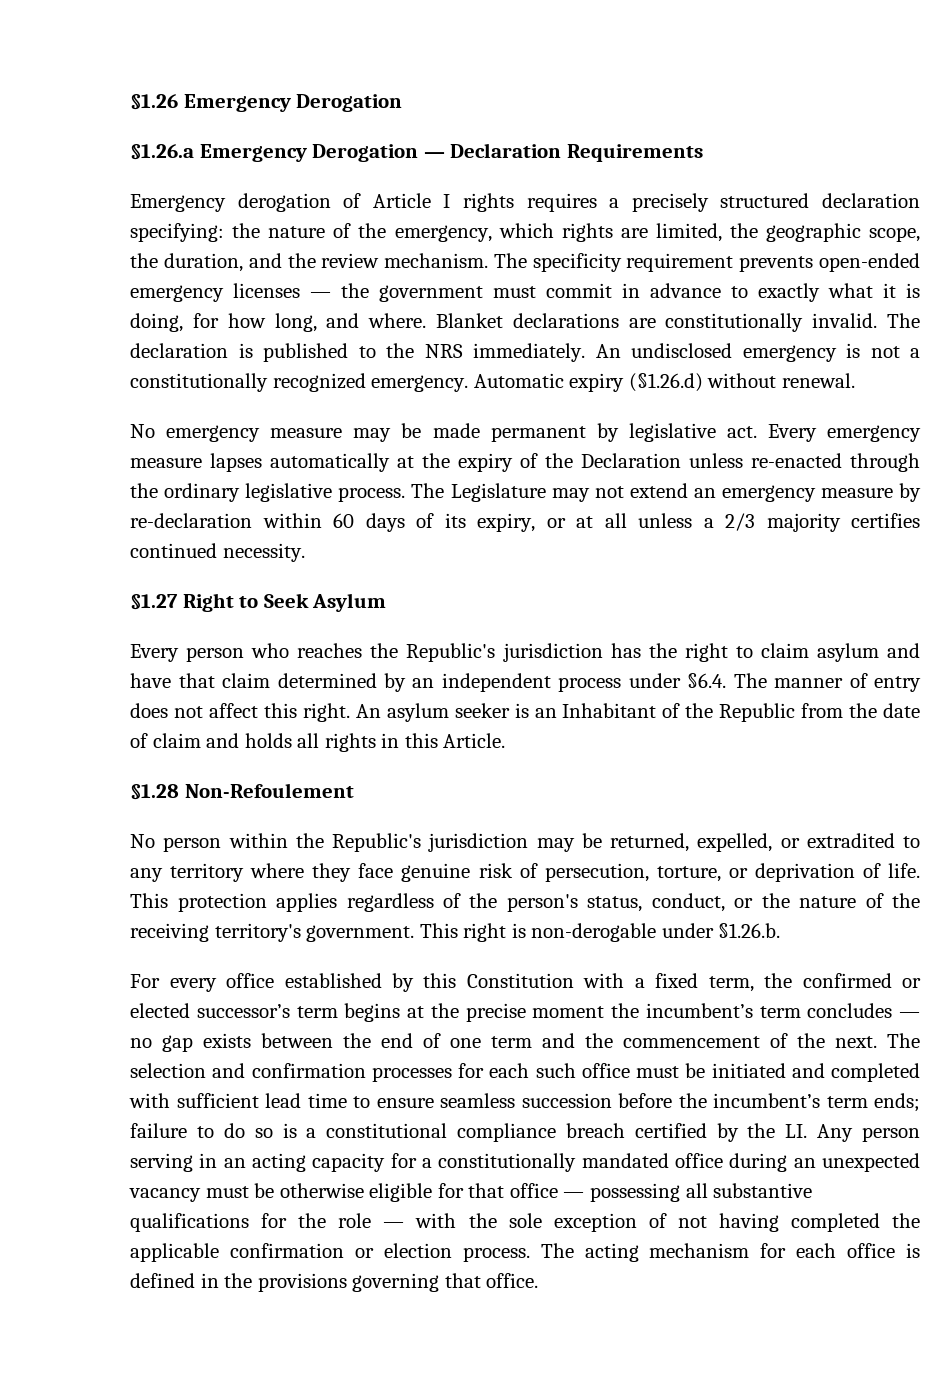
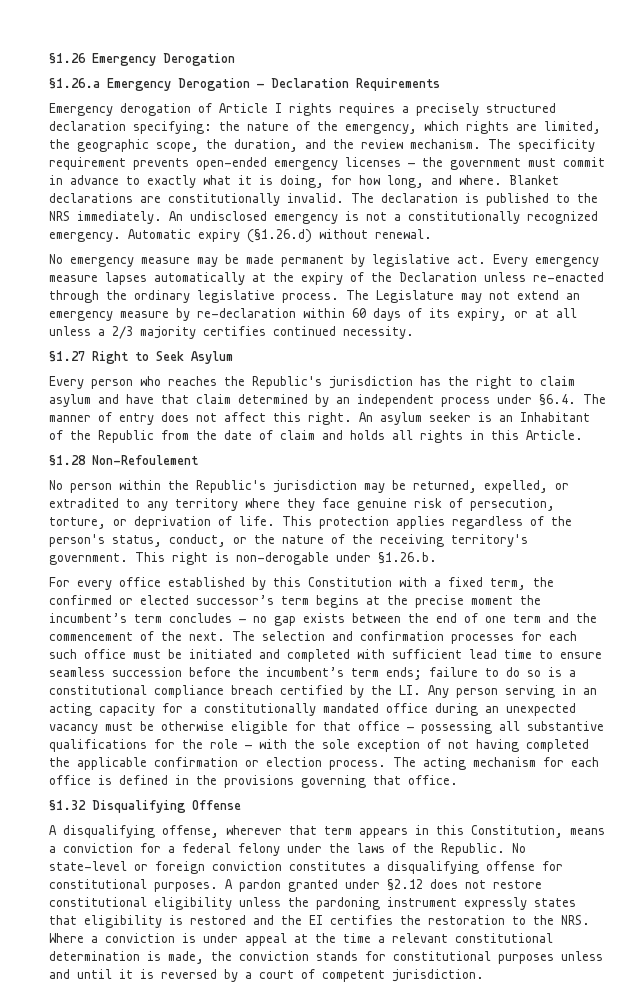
(539, 1280) none -> [48,800,241,813] [48,825,605,838] [48,843,526,856] [48,861,563,874] [48,879,542,892] [48,897,576,910] [48,915,590,928] [48,933,553,946] [48,951,603,964] [48,969,484,982] // §1.32 Disqualifying Offense // A disqualifying offense, wherever that term appears in this Constitution, means a conviction for a federal felony under the laws of the Republic. No state-level or foreign conviction constitutes a disqualifying offense for constitutional purposes. A pardon granted under §2.12 does not restore constitutional eligibility unless the pardoning instrument expressly states that eligibility is restored and the EI certifies the restoration to the NRS. Where a conviction is under appeal at the time a relevant constitutional determination is made, the conviction stands for constitutional purposes unless and until it is reversed by a court of competent jurisdiction.

